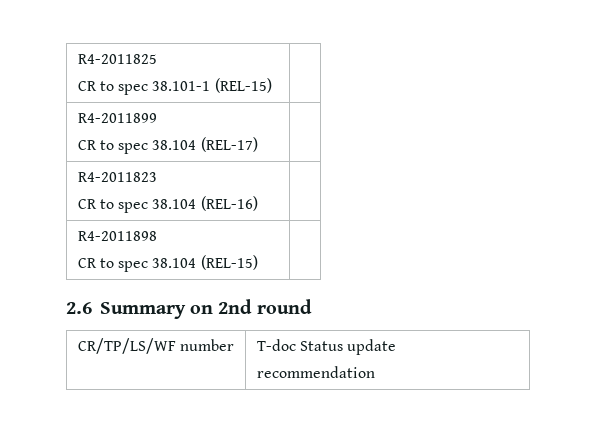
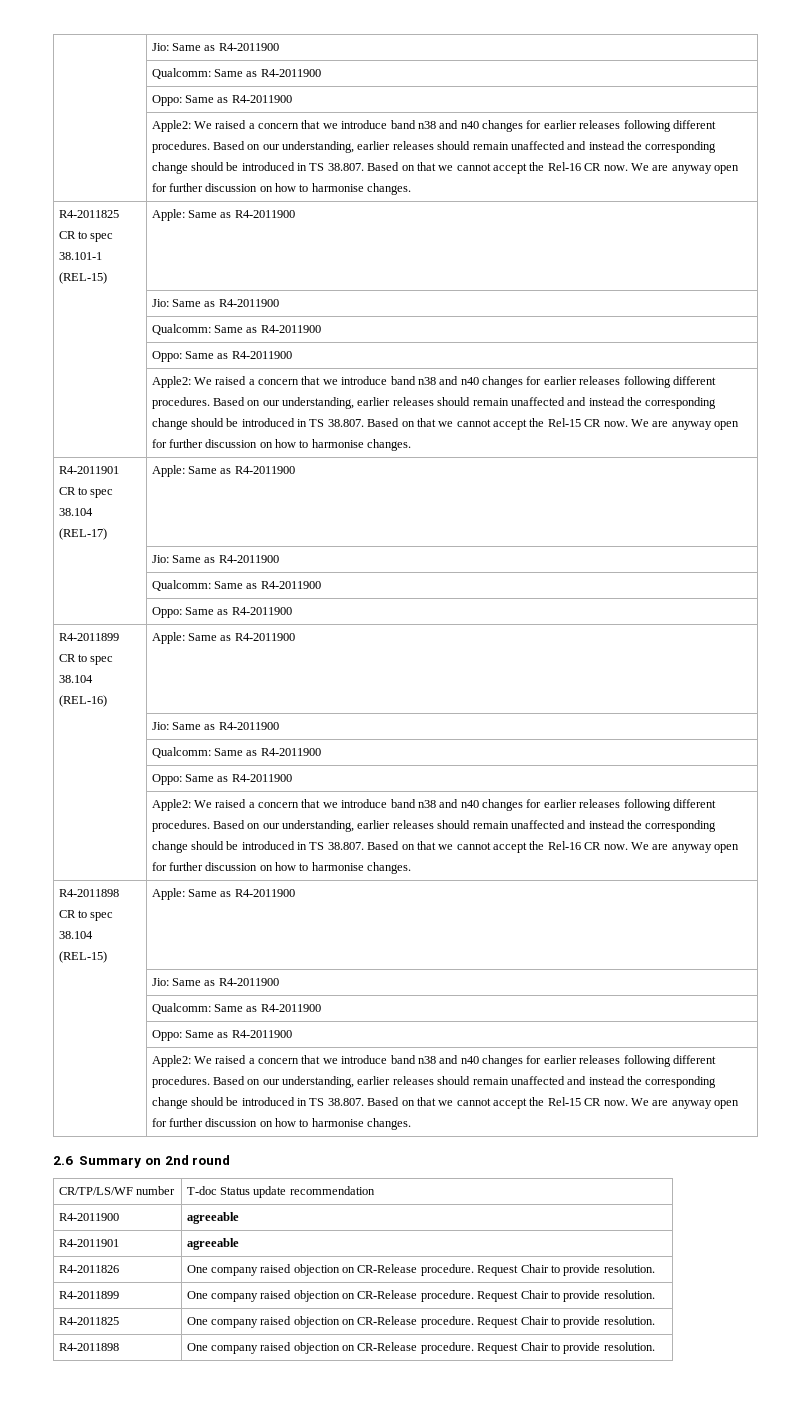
(77, 59) none -> [151,43,279,51] [151,68,321,79] [151,95,292,106] [151,120,716,132] [151,141,717,153] [151,162,740,174] [151,183,412,195] | Jio: Same as R4-2011900 // | Qualcomm: Same as R4-2011900 // | Oppo: Same as R4-2011900 // | Apple2: We raised a concern that we introduce band n38 and n40 changes for earlier releases following different procedures. Based on our understanding, earlier releases should remain unaffected and instead the corresponding change should be introduced in TS 38.807. Based on that we cannot accept the Rel-16 CR now. We are anyway open for further discussion on how to harmonise changes. //
[77,113,157,123] [77,137,258,154] [77,172,157,182] // R4-2011899 // CR to spec 38.104 (REL-17) | // R4-2011823 -> [151,209,295,221] [151,299,279,307] [151,324,321,335] [151,351,292,362] [151,376,716,388] [151,397,717,409] [151,418,740,430] [151,439,412,451] [58,466,119,474] [58,487,114,498] [58,508,93,516] [58,528,107,540] [151,465,295,477] [151,555,279,563] [151,580,321,591] [151,607,292,618] [58,633,119,641] Apple: Same as R4-2011900 // | Jio: Same as R4-2011900 // | Qualcomm: Same as R4-2011900 // | Oppo: Same as R4-2011900 // | Apple2: We raised a concern that we introduce band n38 and n40 changes for earlier releases following different procedures. Based on our understanding, earlier releases should remain unaffected and instead the corresponding change should be introduced in TS 38.807. Based on that we cannot accept the Rel-15 CR now. We are anyway open for further discussion on how to harmonise changes. // R4-2011901 // CR to spec 38.104 (REL-17) | Apple: Same as R4-2011900 // | Jio: Same as R4-2011900 // | Qualcomm: Same as R4-2011900 // | Oppo: Same as R4-2011900 // R4-2011899
(258, 203) none -> [151,632,295,644] [151,722,279,730] [151,747,321,758] [151,774,292,785] [151,799,716,811] [151,820,717,832] [151,841,740,853] [151,862,412,874] Apple: Same as R4-2011900 // | Jio: Same as R4-2011900 // | Qualcomm: Same as R4-2011900 // | Oppo: Same as R4-2011900 // | Apple2: We raised a concern that we introduce band n38 and n40 changes for earlier releases following different procedures. Based on our understanding, earlier releases should remain unaffected and instead the corresponding change should be introduced in TS 38.807. Based on that we cannot accept the Rel-16 CR now. We are anyway open for further discussion on how to harmonise changes.
(258, 262) none -> [151,888,295,900] [151,978,279,986] [151,1003,321,1014] [151,1030,292,1041] [151,1055,716,1067] [151,1076,717,1088] [151,1097,740,1109] [151,1118,412,1130] Apple: Same as R4-2011900 // | Jio: Same as R4-2011900 // | Qualcomm: Same as R4-2011900 // | Oppo: Same as R4-2011900 // | Apple2: We raised a concern that we introduce band n38 and n40 changes for earlier releases following different procedures. Based on our understanding, earlier releases should remain unaffected and instead the corresponding change should be introduced in TS 38.807. Based on that we cannot accept the Rel-15 CR now. We are anyway open for further discussion on how to harmonise changes.
(375, 372) none -> [58,1213,119,1221] [186,1212,239,1224] [58,1239,119,1247] [186,1238,239,1250] [58,1265,119,1273] [186,1264,655,1276] [58,1291,119,1299] [186,1290,655,1302] [58,1317,119,1325] [186,1316,655,1328] [58,1343,119,1351] [186,1342,655,1354] // R4-2011900 | agreeable // R4-2011901 | agreeable // R4-2011826 | One company raised objection on CR-Release procedure. Request Chair to provide resolution. // R4-2011899 | One company raised objection on CR-Release procedure. Request Chair to provide resolution. // R4-2011825 | One company raised objection on CR-Release procedure. Request Chair to provide resolution. // R4-2011898 | One company raised objection on CR-Release procedure. Request Chair to provide resolution.

